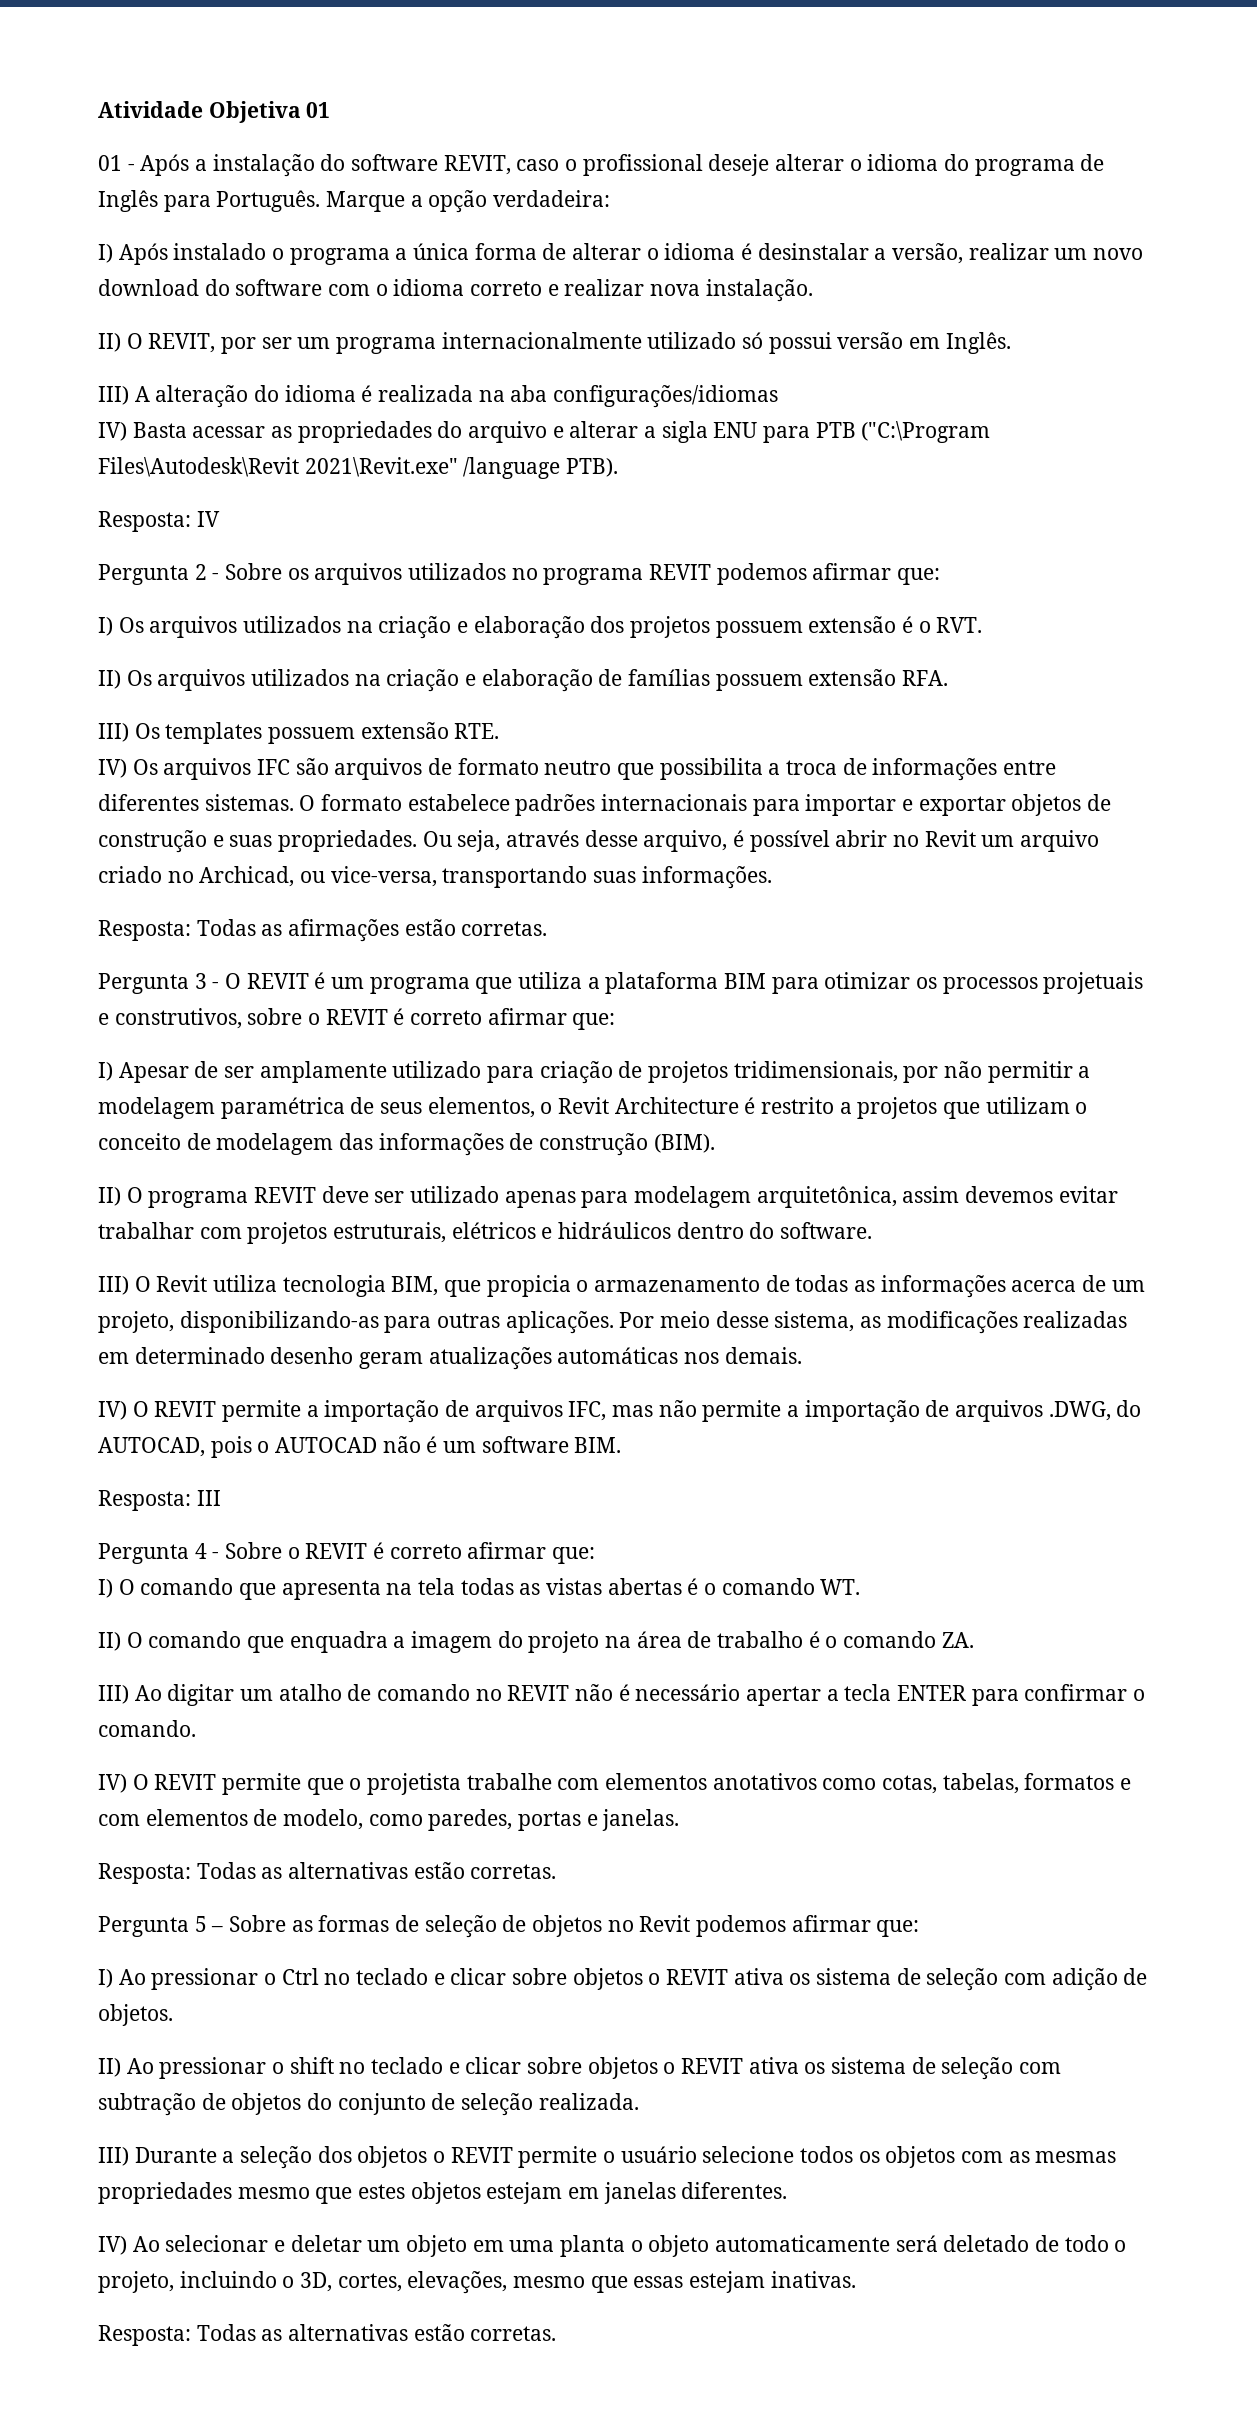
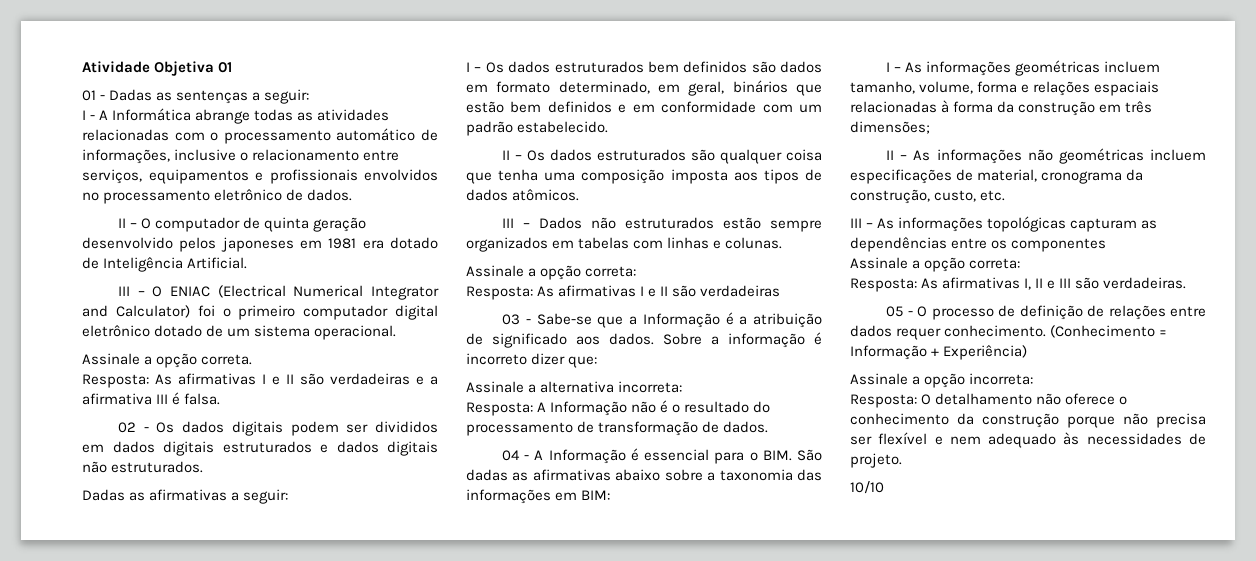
[140,154,1105,177] [98,190,611,213] [98,243,1144,265] [98,279,813,302] [98,332,1011,354] [98,385,779,408] [98,421,991,443] [98,457,619,479] [98,511,220,532] [98,563,941,585] [98,616,983,639] [98,669,949,692] [98,722,500,744] [98,758,1057,781] [98,794,1112,816] [98,830,1100,853] [98,866,772,889] [98,919,548,942] [98,972,1144,994] [98,1008,616,1030] [98,1061,1091,1084] [98,1097,1088,1119] [98,1133,715,1156] [98,1186,1118,1208] [98,1222,873,1244] [98,1275,1145,1298] [98,1311,1128,1334] [98,1347,802,1370] [98,1400,1142,1423] [98,1436,622,1458] [98,1490,221,1511] [98,1542,596,1564] [98,1578,861,1600] [98,1631,974,1653] [98,1684,1146,1706] [98,1720,196,1737] [98,1773,1132,1795] [98,1809,680,1831] [98,1862,557,1884] [98,1915,920,1938] [98,1968,1148,1991] [98,2004,173,2026] [98,2057,1062,2080] [98,2093,639,2116] [98,2146,1117,2169] [98,2182,788,2204] [98,2235,1127,2257] [98,2271,856,2294] [98,2324,557,2346] Após a instalação do software REVIT, caso o profissional deseje alterar o idioma do programa de Inglês para Português. Marque a opção verdadeira: // I) Após instalado o programa a única forma de alterar o idioma é desinstalar a versão, realizar um novo download do software com o idioma correto e realizar nova instalação. // II) O REVIT, por ser um programa internacionalmente utilizado só possui versão em Inglês. // III) A alteração do idioma é realizada na aba configurações/idiomas // IV) Basta acessar as propriedades do arquivo e alterar a sigla ENU para PTB ("C:\Program Files\Autodesk\Revit 2021\Revit.exe" /language PTB). // Resposta: IV // Pergunta 2 - Sobre os arquivos utilizados no programa REVIT podemos afirmar que: // I) Os arquivos utilizados na criação e elaboração dos projetos possuem extensão é o RVT. // II) Os arquivos utilizados na criação e elaboração de famílias possuem extensão RFA. // III) Os templates possuem extensão RTE. // IV) Os arquivos IFC são arquivos de formato neutro que possibilita a troca de informações entre diferentes sistemas. O formato estabelece padrões internacionais para importar e exportar objetos de construção e suas propriedades. Ou seja, através desse arquivo, é possível abrir no Revit um arquivo criado no Archicad, ou vice-versa, transportando suas informações. // Resposta: Todas as afirmações estão corretas. // Pergunta 3 - O REVIT é um programa que utiliza a plataforma BIM para otimizar os processos projetuais e construtivos, sobre o REVIT é correto afirmar que: // I) Apesar de ser amplamente utilizado para criação de projetos tridimensionais, por não permitir a modelagem paramétrica de seus elementos, o Revit Architecture é restrito a projetos que utilizam o conceito de modelagem das informações de construção (BIM). // II) O programa REVIT deve ser utilizado apenas para modelagem arquitetônica, assim devemos evitar trabalhar com projetos estruturais, elétricos e hidráulicos dentro do software. // III) O Revit utiliza tecnologia BIM, que propicia o armazenamento de todas as informações acerca de um projeto, disponibilizando-as para outras aplicações. Por meio desse sistema, as modificações realizadas em determinado desenho geram atualizações automáticas nos demais. // IV) O REVIT permite a importação de arquivos IFC, mas não permite a importação de arquivos .DWG, do AUTOCAD, pois o AUTOCAD não é um software BIM. // Resposta: III // Pergunta 4 - Sobre o REVIT é correto afirmar que: // I) O comando que apresenta na tela todas as vistas abertas é o comando WT. // II) O comando que enquadra a imagem do projeto na área de trabalho é o comando ZA. // III) Ao digitar um atalho de comando no REVIT não é necessário apertar a tecla ENTER para confirmar o comando. // IV) O REVIT permite que o projetista trabalhe com elementos anotativos como cotas, tabelas, formatos e com elementos de modelo, como paredes, portas e janelas. // Resposta: Todas as alternativas estão corretas. // Pergunta 5 – Sobre as formas de seleção de objetos no Revit podemos afirmar que: // I) Ao pressionar o Ctrl no teclado e clicar sobre objetos o REVIT ativa os sistema de seleção com adição de objetos. // II) Ao pressionar o shift no teclado e clicar sobre objetos o REVIT ativa os sistema de seleção com subtração de objetos do conjunto de seleção realizada. // III) Durante a seleção dos objetos o REVIT permite o usuário selecione todos os objetos com as mesmas propriedades mesmo que estes objetos estejam em janelas diferentes. // IV) Ao selecionar e deletar um objeto em uma planta o objeto automaticamente será deletado de todo o projeto, incluindo o 3D, cortes, elevações, mesmo que essas estejam inativas. // Resposta: Todas as alternativas estão corretas. -> [109,89,310,104] [82,108,390,124] [82,128,438,144] [82,149,400,164] [82,169,438,184] [82,189,353,204] [118,217,367,232] [82,237,438,252] [82,257,248,272] [118,285,439,300] [82,305,438,320] [82,325,397,340] [82,353,253,368] [82,373,438,388] [82,392,221,405] [118,421,438,436] [82,441,438,456] [82,461,204,473] [82,489,289,504] [466,61,822,73] [466,80,822,96] [466,101,823,113] [466,121,609,136] [502,149,822,164] [466,169,822,184] [466,189,580,201] [502,217,822,232] [466,237,783,252] [466,265,637,280] [466,285,781,300] [502,312,822,328] [466,332,822,348] [466,353,598,368] [466,381,683,393] [466,400,771,416] [466,421,769,436] [502,448,822,464] [466,469,823,481] [466,489,611,504] [886,60,1161,76] [850,81,1160,96] [850,100,1153,116] [850,121,930,134] [886,148,1206,164] [850,169,1144,184] [850,189,1006,204] [850,216,1158,232] [850,237,1107,252] [850,257,1021,272] [850,277,1187,292] [886,305,1206,320] [850,325,1168,340] [850,345,1028,360] [850,373,1034,388] [850,393,1128,408] [850,413,1206,428] [850,432,1206,448] [850,453,902,468] [850,481,884,494] Dadas as sentenças a seguir: // I - A Informática abrange todas as atividades relacionadas com o processamento automático de informações, inclusive o relacionamento entre serviços, equipamentos e profissionais envolvidos no processamento eletrônico de dados. // II – O computador de quinta geração desenvolvido pelos japoneses em 1981 era dotado de Inteligência Artificial. // III – O ENIAC (Electrical Numerical Integrator and Calculator) foi o primeiro computador digital eletrônico dotado de um sistema operacional. // Assinale a opção correta. // Resposta: As afirmativas I e II são verdadeiras e a afirmativa III é falsa. // 02 - Os dados digitais podem ser divididos em dados digitais estruturados e dados digitais não estruturados. // Dadas as afirmativas a seguir: // I – Os dados estruturados bem definidos são dados em formato determinado, em geral, binários que estão bem definidos e em conformidade com um padrão estabelecido. // II – Os dados estruturados são qualquer coisa que tenha uma composição imposta aos tipos de dados atômicos. // III – Dados não estruturados estão sempre organizados em tabelas com linhas e colunas. // Assinale a opção correta: // Resposta: As afirmativas I e II são verdadeiras // 03 - Sabe-se que a Informação é a atribuição de significado aos dados. Sobre a informação é incorreto dizer que: // Assinale a alternativa incorreta: // Resposta: A Informação não é o resultado do processamento de transformação de dados. // 04 - A Informação é essencial para o BIM. São dadas as afirmativas abaixo sobre a taxonomia das informações em BIM: // I – As informações geométricas incluem tamanho, volume, forma e relações espaciais relacionadas à forma da construção em três dimensões; // II – As informações não geométricas incluem especificações de material, cronograma da construção, custo, etc. // III – As informações topológicas capturam as dependências entre os componentes // Assinale a opção correta: // Resposta: As afirmativas I, II e III são verdadeiras. // 05 - O processo de definição de relações entre dados requer conhecimento. (Conhecimento = Informação + Experiência) // Assinale a opção incorreta: // Resposta: O detalhamento não oferece o conhecimento da construção porque não precisa ser flexível e nem adequado às necessidades de projeto. // 10/10

